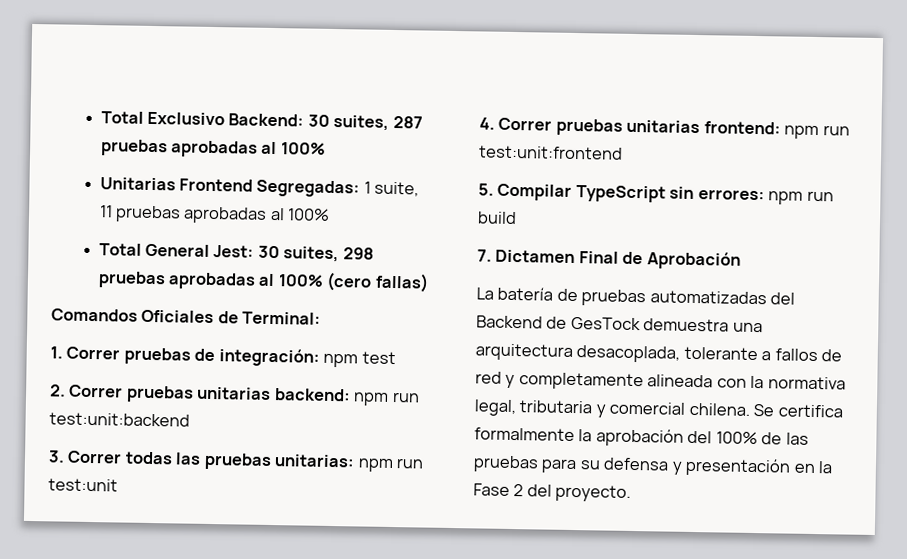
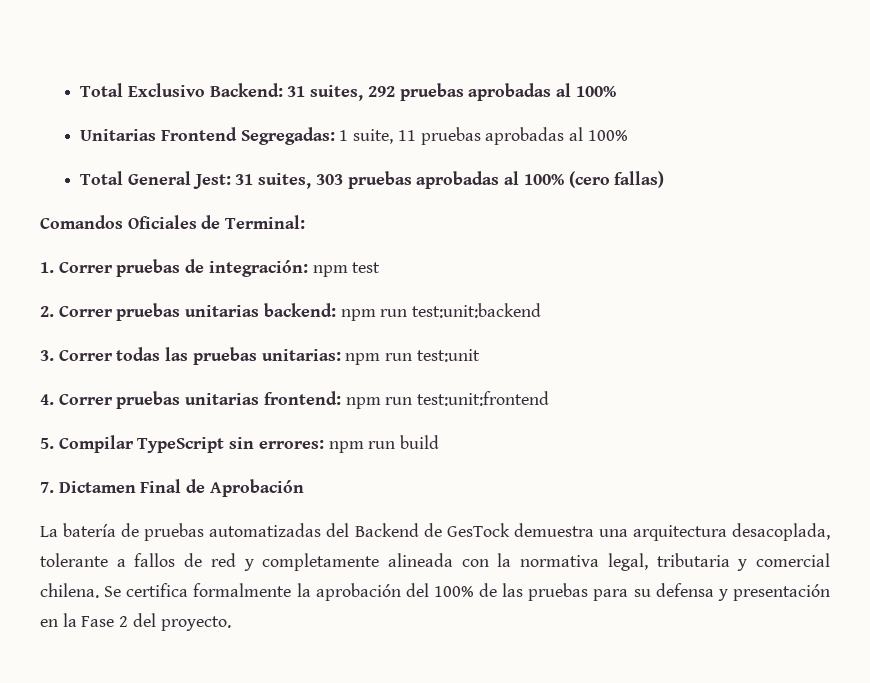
[307,114,423,131] 30 suites, 287 -> [287,85,395,101] 31 suites, 292
[257,245,374,263] 30 suites, 298 -> [235,173,343,189] 31 suites, 303

